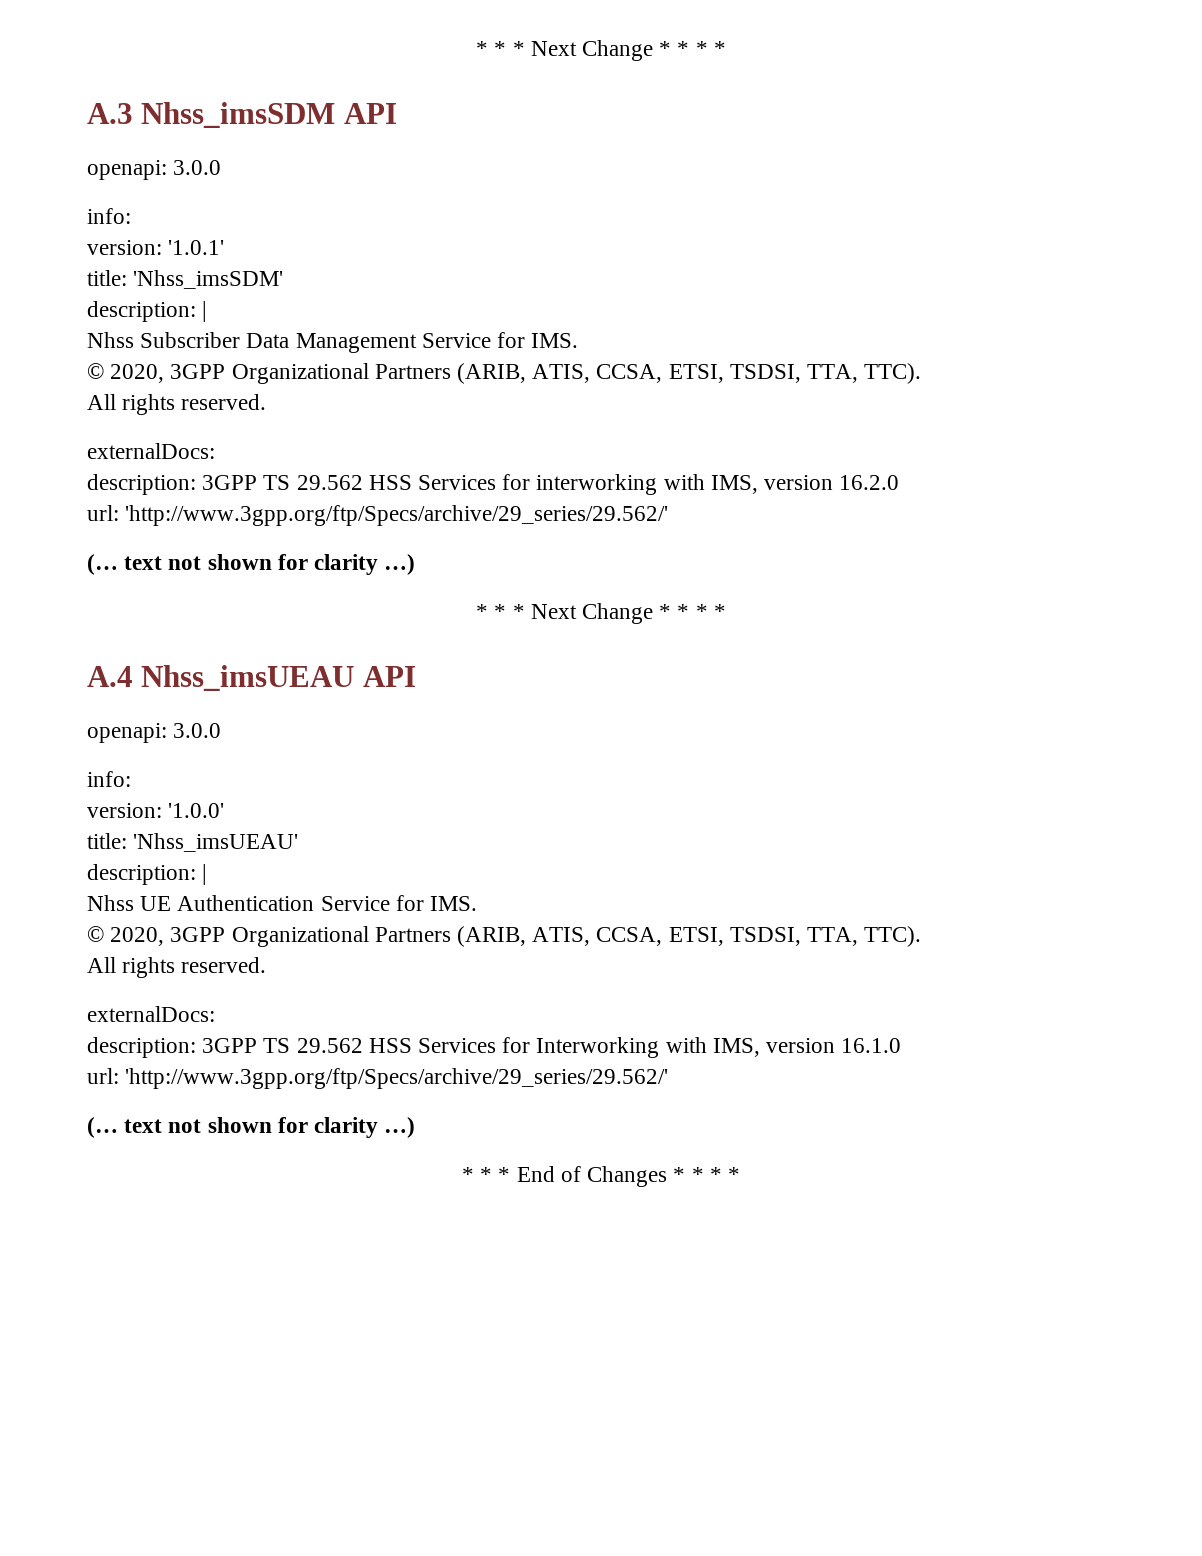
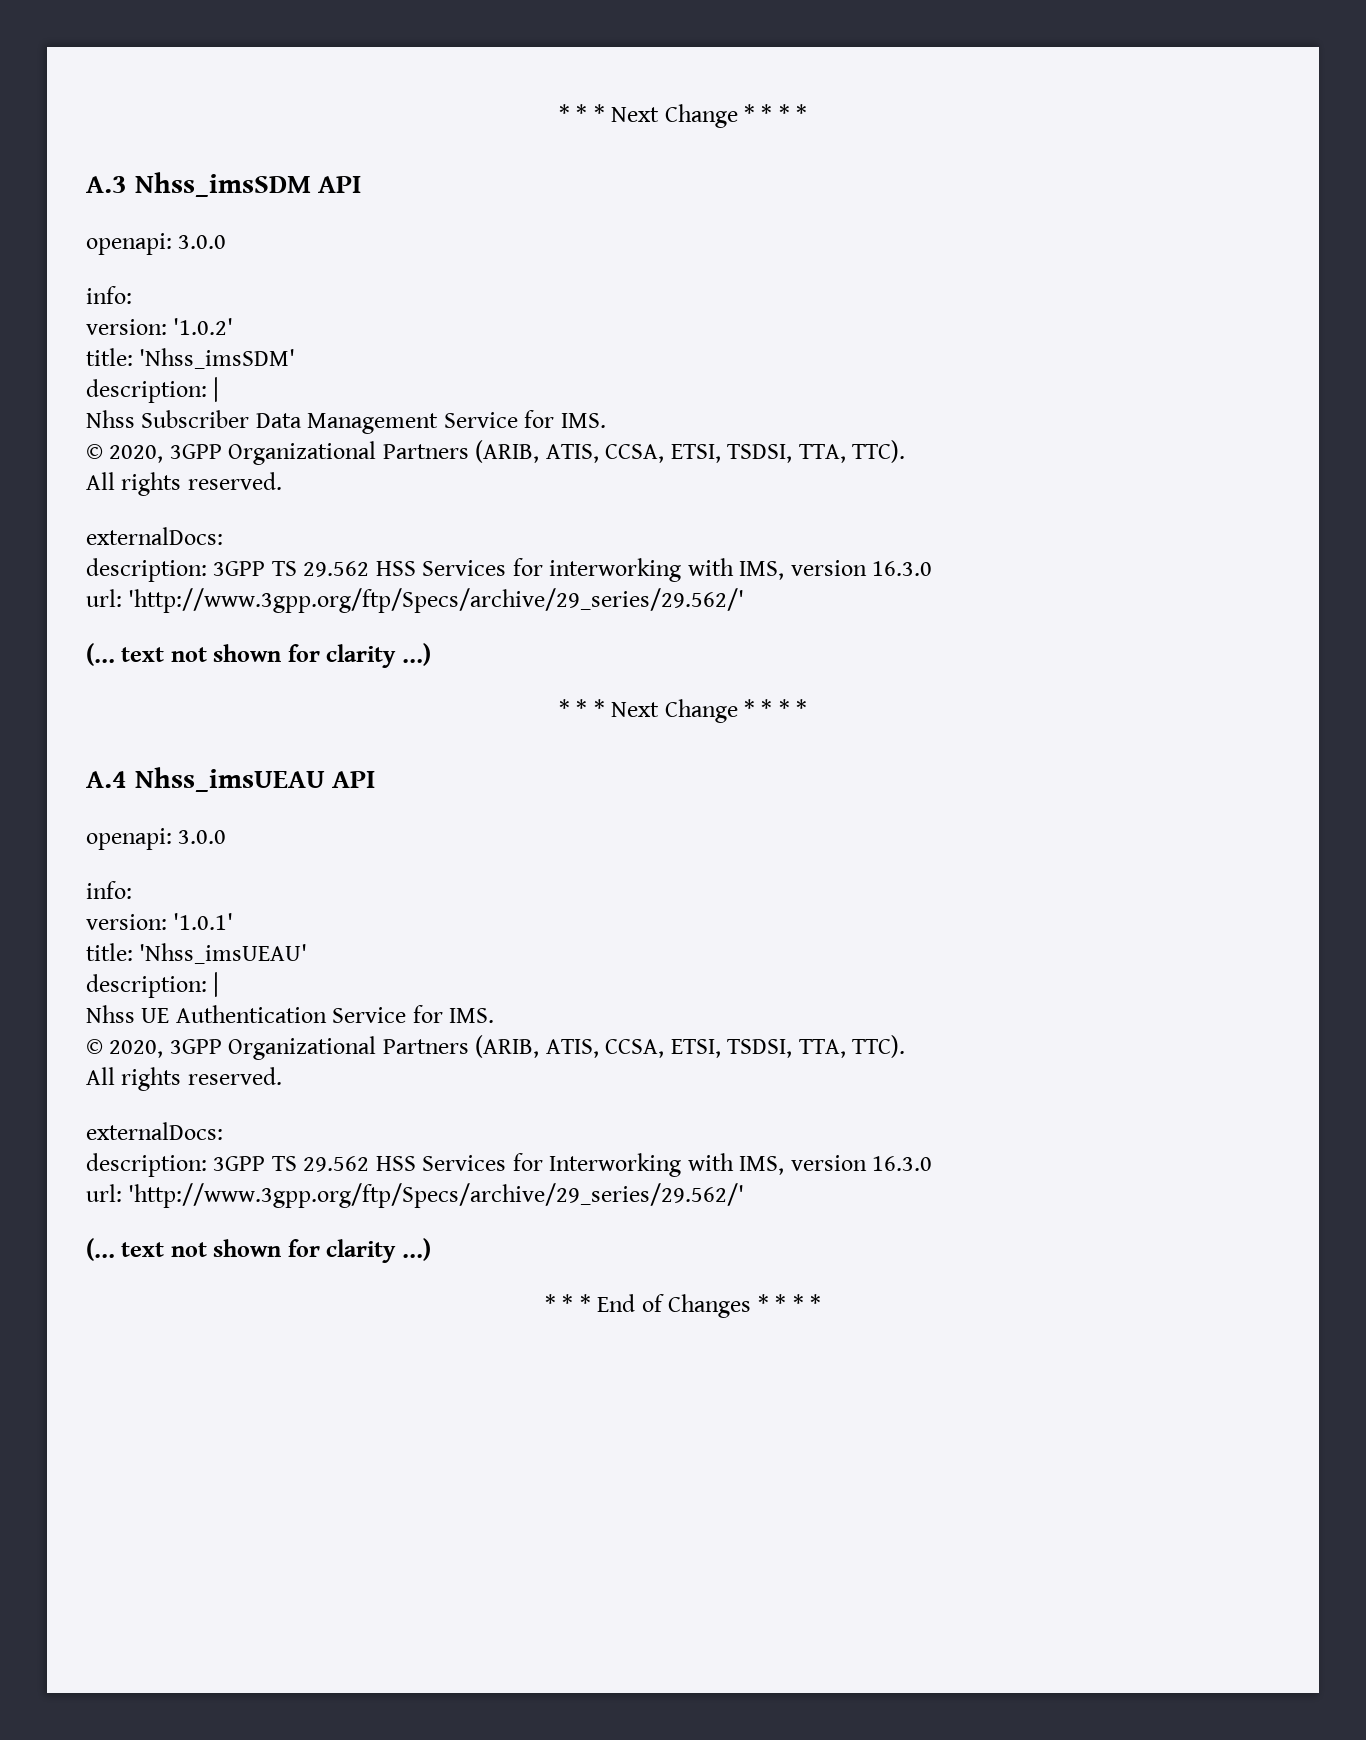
[168,240,225,255] '1.0.1' -> [173,318,234,335] '1.0.2'
[839,475,900,490] 16.2.0 -> [872,561,933,576] 16.3.0
[168,803,225,818] '1.0.0' -> [173,913,234,930] '1.0.1'
[841,1038,902,1053] 16.1.0 -> [872,1156,933,1171] 16.3.0

